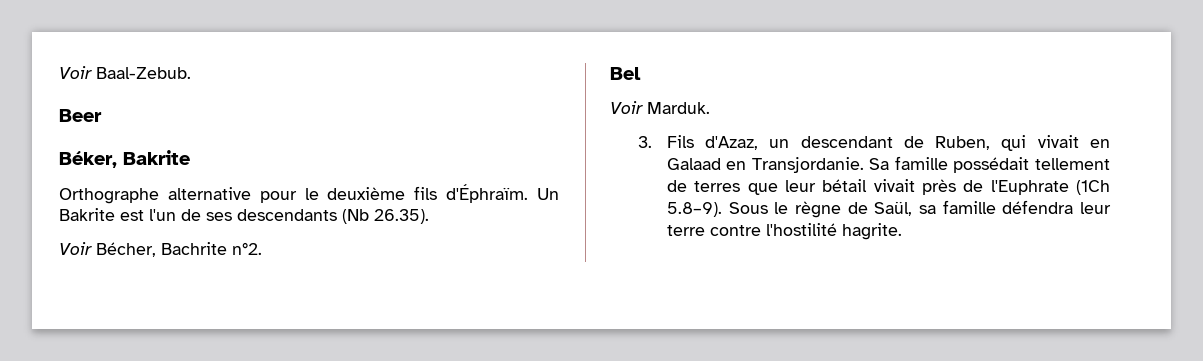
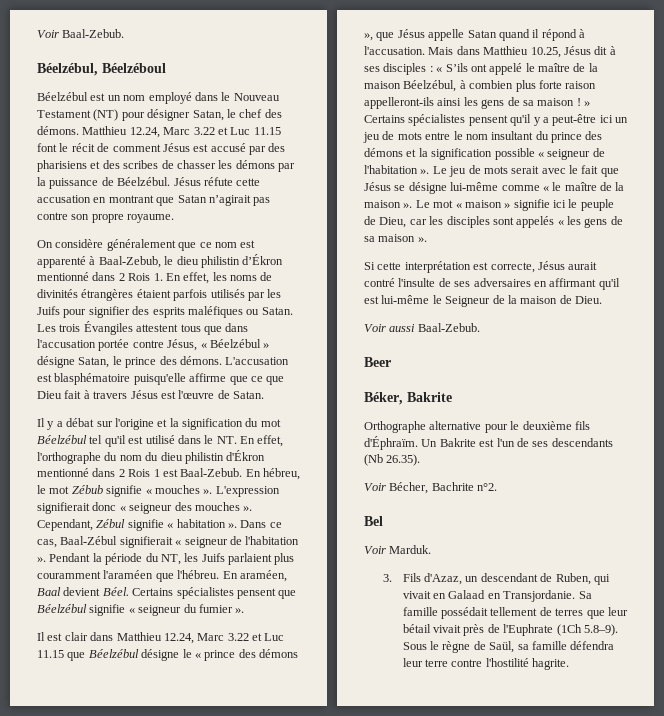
(191, 73) none -> [37,63,166,76] [37,92,280,104] [37,109,282,121] [37,126,281,138] [37,143,286,155] [37,160,295,172] [37,177,261,189] [37,195,271,206] [37,212,175,223] [37,239,256,251] [37,254,284,268] [37,272,273,284] [37,289,282,301] [37,306,293,318] [37,321,249,335] [37,339,270,351] [37,356,290,368] [37,373,285,385] [37,390,264,399] [37,418,281,430] [37,435,284,447] [37,450,266,464] [37,468,300,480] [37,485,280,497] [37,502,253,514] [37,519,282,531] [37,536,300,548] [37,553,295,565] [37,570,287,582] [37,587,297,599] [37,604,245,616] [37,632,285,644] [37,649,298,661] [364,29,585,41] [364,46,616,58] [364,63,598,75] [364,80,597,92] [364,97,590,109] [364,114,628,126] [363,131,603,143] [364,148,605,160] [364,165,619,177] [364,182,625,194] [364,199,614,211] [364,216,623,228] [364,234,427,242] [364,261,598,273] [364,278,620,290] [364,295,602,307] [364,323,480,332] // Béelzébul, Béelzéboul // Béelzébul est un nom employé dans le Nouveau Testament (NT) pour désigner Satan, le chef des démons. Matthieu 12.24, Marc 3.22 et Luc 11.15 font le récit de comment Jésus est accusé par des pharisiens et des scribes de chasser les démons par la puissance de Béelzébul. Jésus réfute cette accusation en montrant que Satan n’agirait pas contre son propre royaume. // On considère généralement que ce nom est apparenté à Baal-Zebub, le dieu philistin d’Ékron mentionné dans 2 Rois 1. En effet, les noms de divinités étrangères étaient parfois utilisés par les Juifs pour signifier des esprits maléfiques ou Satan. Les trois Évangiles attestent tous que dans l'accusation portée contre Jésus, « Béelzébul » désigne Satan, le prince des démons. L'accusation est blasphématoire puisqu'elle affirme que ce que Dieu fait à travers Jésus est l'œuvre de Satan. // Il y a débat sur l'origine et la signification du mot Béelzébul tel qu'il est utilisé dans le NT. En effet, l'orthographe du nom du dieu philistin d'Ékron mentionné dans 2 Rois 1 est Baal-Zebub. En hébreu, le mot Zébub signifie « mouches ». L'expression signifierait donc « seigneur des mouches ». Cependant, Zébul signifie « habitation ». Dans ce cas, Baal-Zébul signifierait « seigneur de l'habitation ». Pendant la période du NT, les Juifs parlaient plus couramment l'araméen que l'hébreu. En araméen, Baal devient Béel. Certains spécialistes pensent que Béelzébul signifie « seigneur du fumier ». // Il est clair dans Matthieu 12.24, Marc 3.22 et Luc 11.15 que Béelzébul désigne le « prince des démons », que Jésus appelle Satan quand il répond à l'accusation. Mais dans Matthieu 10.25, Jésus dit à ses disciples : « S’ils ont appelé le maître de la maison Béelzébul, à combien plus forte raison appelleront-ils ainsi les gens de sa maison ! » Certains spécialistes pensent qu'il y a peut-être ici un jeu de mots entre le nom insultant du prince des démons et la signification possible « seigneur de l'habitation ». Le jeu de mots serait avec le fait que Jésus se désigne lui-même comme « le maître de la maison ». Le mot « maison » signifie ici le peuple de Dieu, car les disciples sont appelés « les gens de sa maison ». // Si cette interprétation est correcte, Jésus aurait contré l'insulte de ses adversaires en affirmant qu'il est lui-même le Seigneur de la maison de Dieu. // Voir aussi Baal-Zebub.

